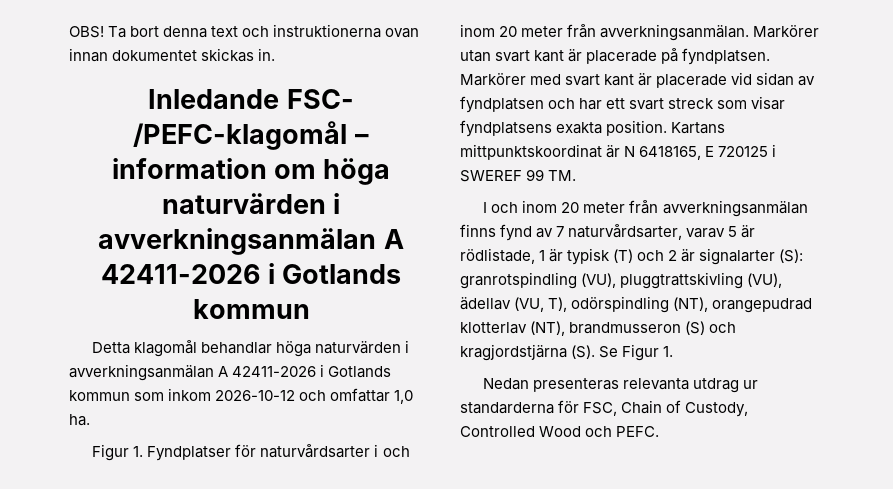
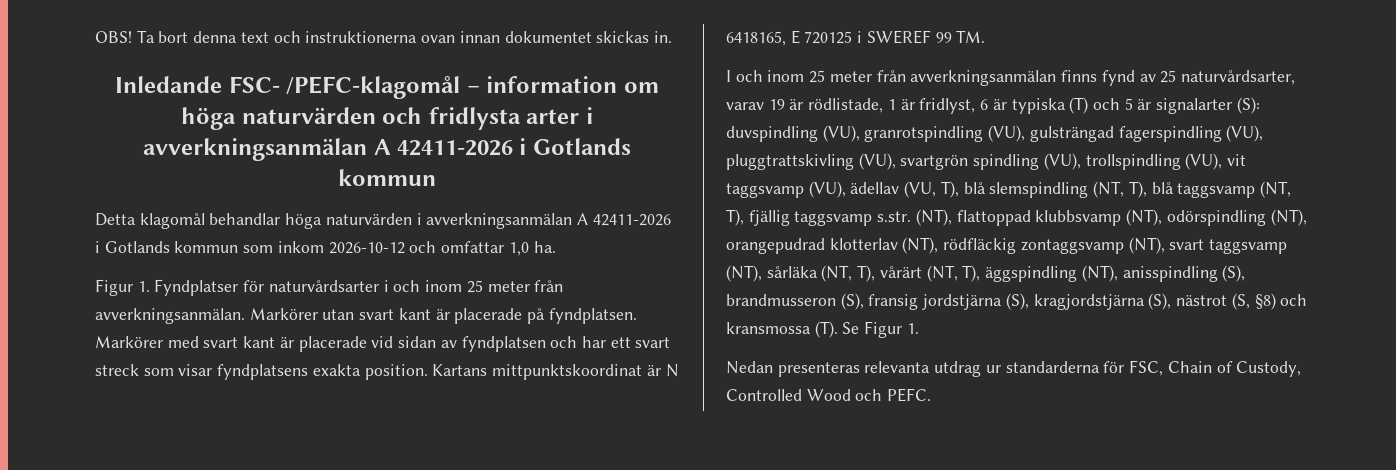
(326, 203) none -> [382,107,580,130] och fridlysta arter
[499,26,518,37] 20 -> [466,280,483,293] 25
[561,202,580,213] 20 -> [809,70,826,83] 25
[556,226,565,237] 7 -> [1160,70,1177,83] 25
[728,226,738,237] 5 -> [768,99,785,110] 19
[567,248,611,265] typisk -> [919,98,1066,114] fridlyst, 6 är typiska
[668,250,678,261] 2 -> [1124,98,1133,110] 5
[460,272,783,289] [460,297,568,312] granrotspindling (VU), pluggtrattskivling (VU), ädellav (VU, T), -> [726,125,1264,142] [726,153,1247,170] [726,181,1291,198] [726,209,1163,226] duvspindling (VU), granrotspindling (VU), gulsträngad fagerspindling (VU), pluggtrattskivling (VU), svartgrön spindling (VU), trollspindling (VU), vit taggsvamp (VU), ädellav (VU, T), blå slemspindling (NT, T), blå taggsvamp (NT, T), fjällig taggsvamp s.str. (NT), flattoppad klubbsvamp (NT),
[569,321,737,335] [460,344,596,361] brandmusseron (S) och kragjordstjärna (S). -> [943,237,1288,254] [726,265,1246,282] [726,293,1308,310] [726,321,838,338] rödfläckig zontaggsvamp (NT), svart taggsvamp (NT), sårläka (NT, T), vårärt (NT, T), äggspindling (NT), anisspindling (S), brandmusseron (S), fransig jordstjärna (S), kragjordstjärna (S), nästrot (S, §8) och kransmossa (T).

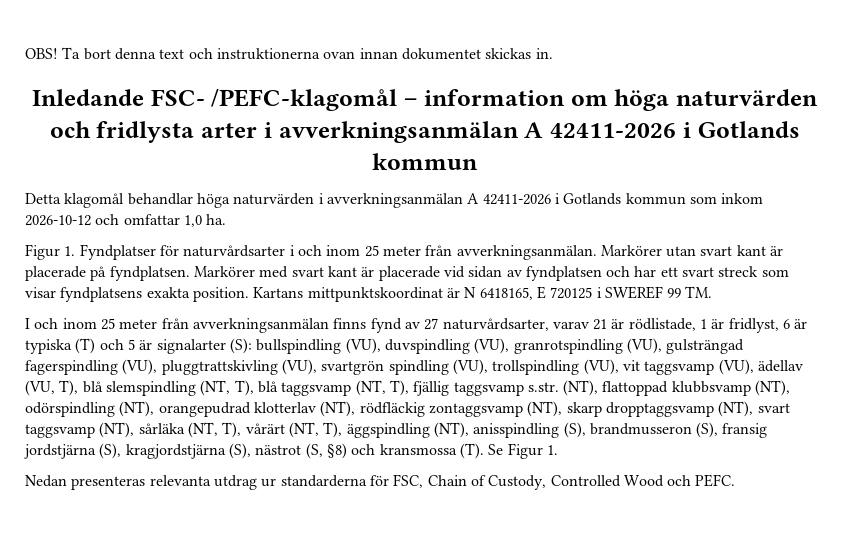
[1160,70,1177,83] 25 -> [424,318,439,330] 27
[768,99,785,110] 19 -> [593,319,608,330] 21
(1260, 105) none -> [256,338,381,354] bullspindling (VU),
(1165, 245) none -> [566,401,754,417] skarp dropptaggsvamp (NT),

